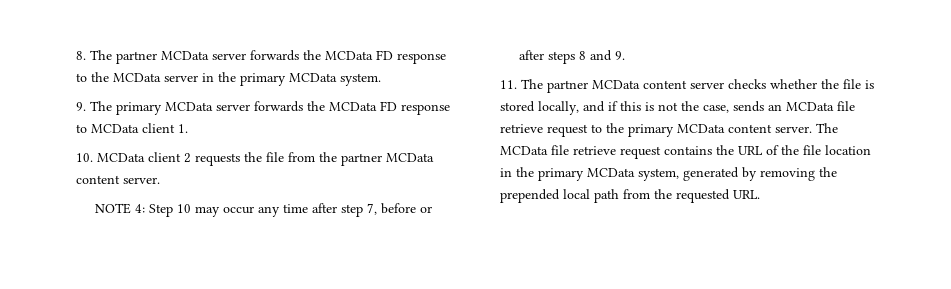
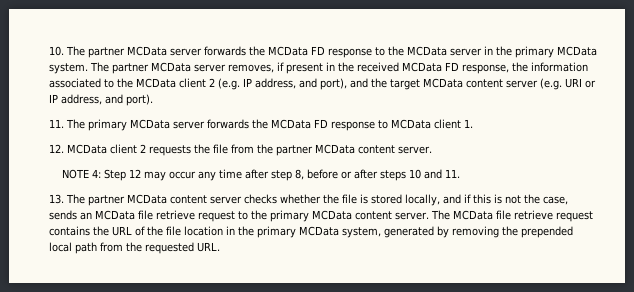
[76,51,87,60] 8. -> [48,46,64,56] 10.
[76,102,87,111] // 9. -> [89,62,588,74] [48,78,596,90] [48,94,153,106] [48,119,64,128] The partner MCData server removes, if present in the received MCData FD response, the information associated to the MCData client 2 (e.g. IP address, and port), and the target MCData content server (e.g. URI or IP address, and port). // 11.
[76,153,94,162] 10. -> [48,144,64,153] 12.
[176,204,191,213] 10 -> [128,169,141,178] 12
[366,203,377,215] 7, -> [294,169,304,180] 8,
[578,50,625,61] [500,80,518,89] 8 and 9. // 11. -> [408,169,460,179] [48,194,64,204] 10 and 11. // 13.

